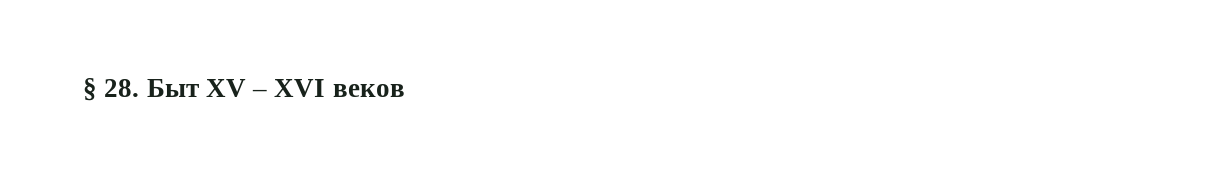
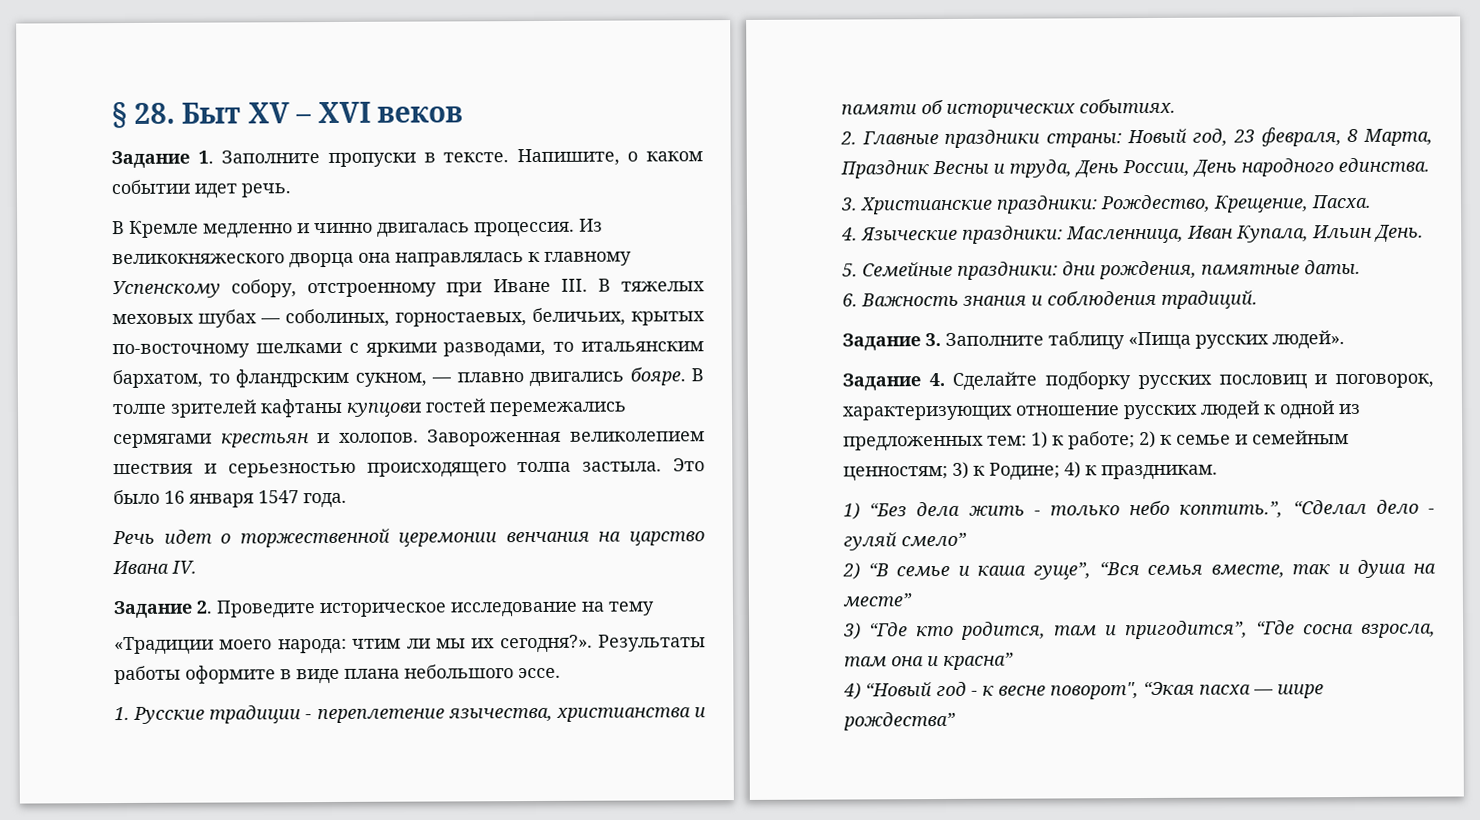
(405, 90) none -> [111,148,703,169] [111,179,291,199] [112,218,603,239] [112,251,632,269] [112,278,706,299] [112,307,705,328] [112,341,704,359] [112,367,704,389] [112,398,627,418] [113,428,705,449] [113,458,705,478] [113,489,347,509] [112,527,705,548] [112,560,197,575] [113,600,655,619] [114,634,706,656] [114,664,561,685] [114,705,706,724] [841,98,1176,118] [840,127,1433,148] [840,157,1430,179] [840,194,1372,215] [841,224,1424,244] [842,259,1361,280] [842,289,1258,309] [842,330,1345,351] [842,371,1434,391] [842,400,1361,422] [843,430,1349,452] [843,461,1218,482] [843,499,1435,520] [843,531,967,551] [842,559,1436,580] [843,593,912,607] [843,620,1436,640] [844,652,1014,671] [843,680,1324,700] [843,711,956,731] // Задание 1. Заполните пропуски в тексте. Напишите, о каком событии идет речь. // В Кремле медленно и чинно двигалась процессия. Из великокняжеского дворца она направлялась к главному Успенскому собору, отстроенному при Иване III. В тяжелых меховых шубах — соболиных, горностаевых, беличьих, крытых по-восточному шелками с яркими разводами, то итальянским бархатом, то фландрским сукном, — плавно двигались бояре. В толпе зрителей кафтаны купцови гостей перемежались сермягами крестьян и холопов. Завороженная великолепием шествия и серьезностью происходящего толпа застыла. Это было 16 января 1547 года. // Речь идет о торжественной церемонии венчания на царство Ивана IV. // Задание 2. Проведите историческое исследование на тему // «Традиции моего народа: чтим ли мы их сегодня?». Результаты работы оформите в виде плана небольшого эссе. // 1. Русские традиции - переплетение язычества, христианства и памяти об исторических событиях. // 2. Главные праздники страны: Новый год, 23 февраля, 8 Марта, Праздник Весны и труда, День России, День народного единства. // 3. Христианские праздники: Рождество, Крещение, Пасха. // 4. Языческие праздники: Масленница, Иван Купала, Ильин День. // 5. Семейные праздники: дни рождения, памятные даты. // 6. Важность знания и соблюдения традиций. // Задание 3. Заполните таблицу «Пища русских людей». // Задание 4. Сделайте подборку русских пословиц и поговорок, характеризующих отношение русских людей к одной из предложенных тем: 1) к работе; 2) к семье и семейным ценностям; 3) к Родине; 4) к праздникам. // 1) “Без дела жить - только небо коптить.”, “Сделал дело - гуляй смело” // 2) “В семье и каша гуще”, “Вся семья вместе, так и душа на месте” // 3) “Где кто родится, там и пригодится”, “Где сосна взросла, там она и красна” // 4) “Новый год - к весне поворот", “Экая пасха — шире рождества”

